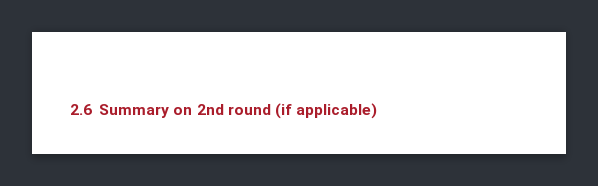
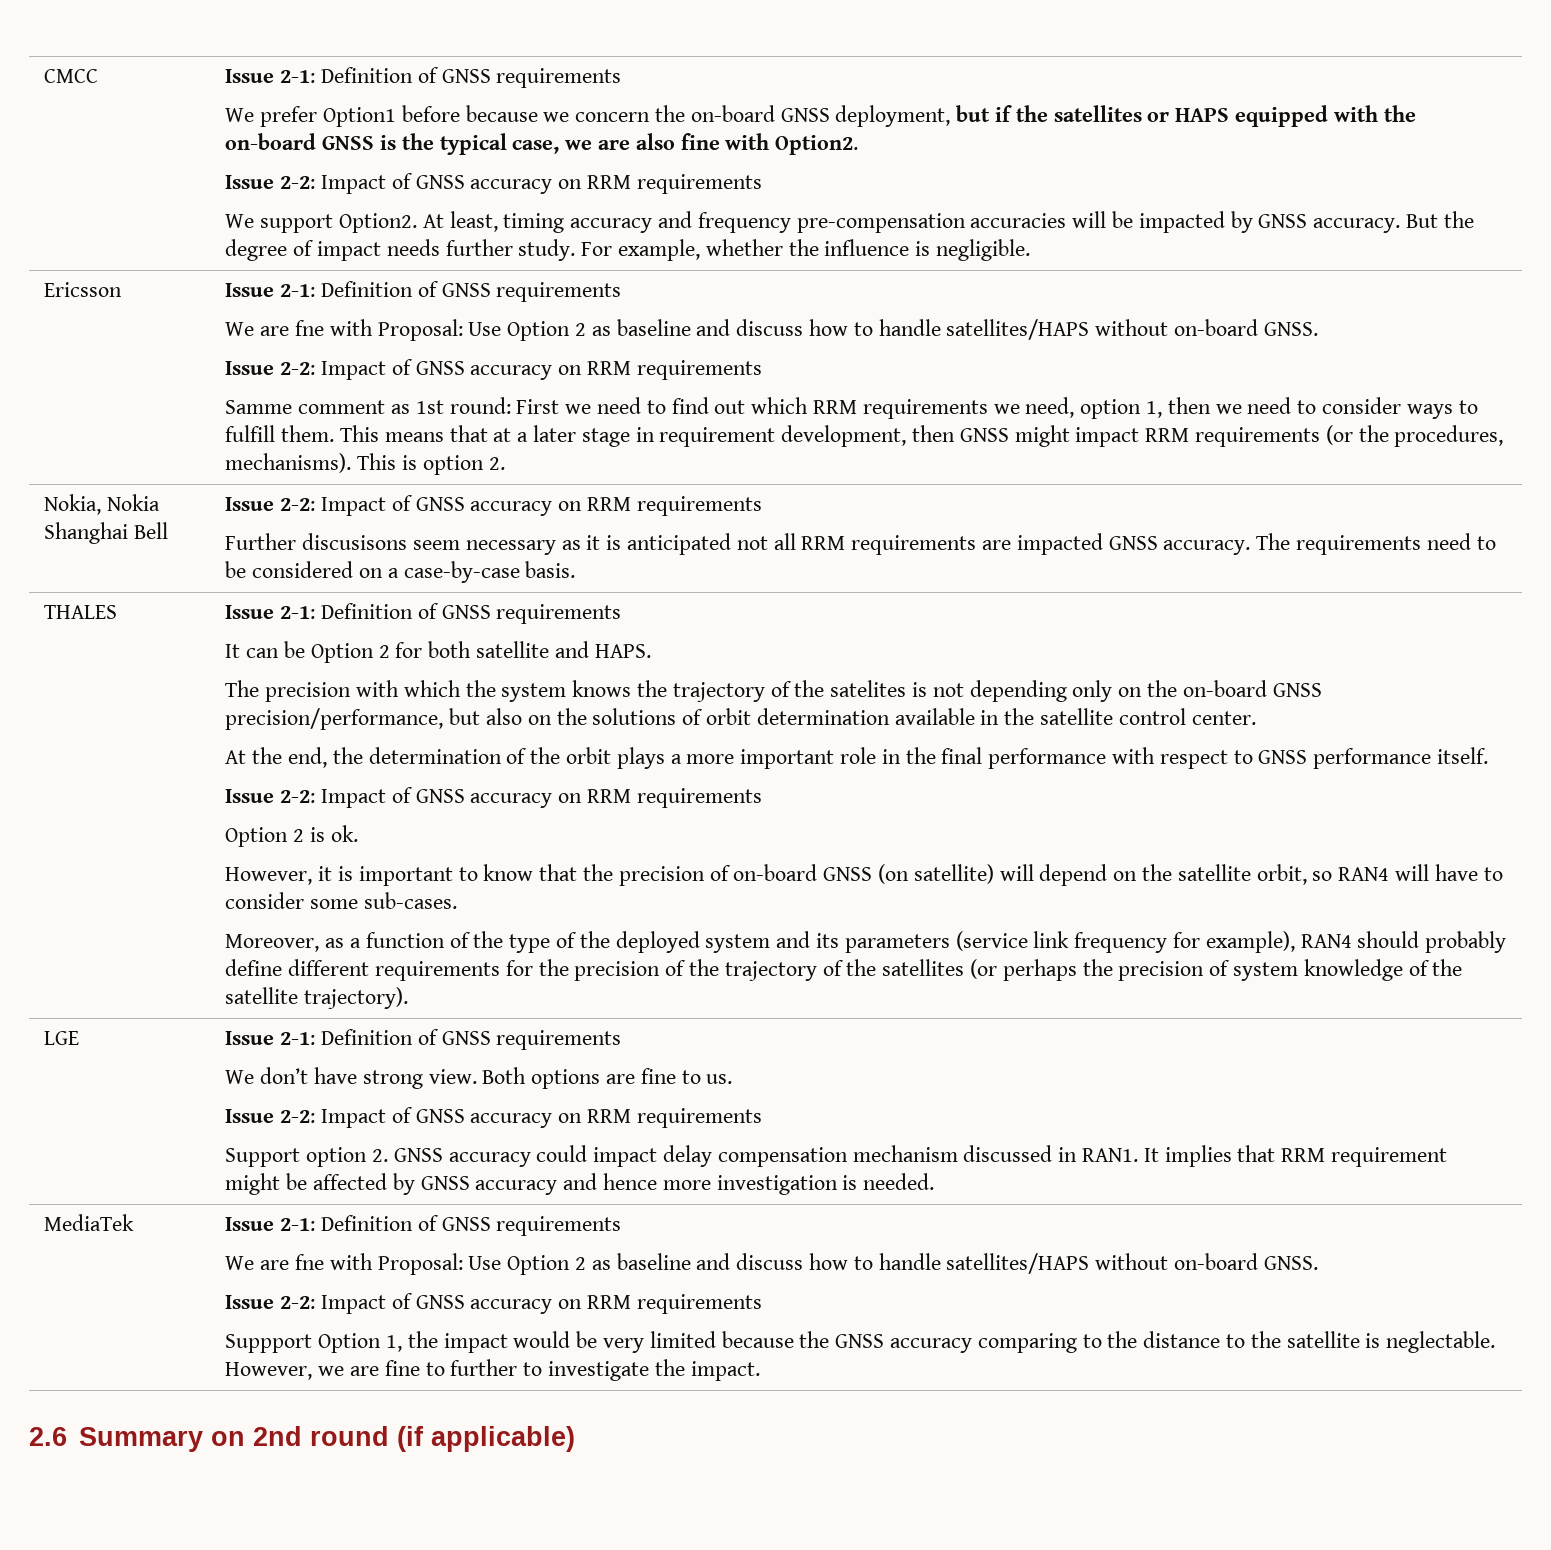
(70, 109) none -> [44,69,99,83] [225,67,622,88] [225,105,1416,127] [225,133,859,155] [225,173,762,194] [225,211,1474,233] [225,239,1031,261] [44,282,123,297] [225,281,622,302] [225,319,1318,341] [225,359,762,380] [225,397,1478,419] [225,425,1504,447] [225,453,505,475] [44,494,161,515] [44,522,169,544] [225,495,762,516] [225,533,1496,555] [225,561,576,583] [44,605,118,619] [225,603,622,624] [225,641,651,663] [225,680,1322,702] [225,708,1256,730] [225,747,1489,769] [225,787,762,808] [225,825,358,847] [225,864,1503,886] [225,892,457,909] [225,931,1507,953] [225,959,1463,981] [225,987,409,1009] [44,1031,80,1045] [225,1029,622,1050] [225,1067,733,1089] [225,1107,762,1128] [225,1145,1448,1167] [225,1173,935,1195] [44,1214,135,1231] [225,1215,622,1236] [225,1253,1318,1275] [225,1293,762,1314] [225,1331,1496,1353] [225,1359,760,1381] CMCC | Issue 2-1: Definition of GNSS requirements // We prefer Option1 before because we concern the on-board GNSS deployment, but if the satellites or HAPS equipped with the on-board GNSS is the typical case, we are also fine with Option2. // Issue 2-2: Impact of GNSS accuracy on RRM requirements // We support Option2. At least, timing accuracy and frequency pre-compensation accuracies will be impacted by GNSS accuracy. But the degree of impact needs further study. For example, whether the influence is negligible. // Ericsson | Issue 2-1: Definition of GNSS requirements // We are fne with Proposal: Use Option 2 as baseline and discuss how to handle satellites/HAPS without on-board GNSS. // Issue 2-2: Impact of GNSS accuracy on RRM requirements // Samme comment as 1st round: First we need to find out which RRM requirements we need, option 1, then we need to consider ways to fulfill them. This means that at a later stage in requirement development, then GNSS might impact RRM requirements (or the procedures, mechanisms). This is option 2. // Nokia, Nokia Shanghai Bell | Issue 2-2: Impact of GNSS accuracy on RRM requirements // Further discusisons seem necessary as it is anticipated not all RRM requirements are impacted GNSS accuracy. The requirements need to be considered on a case-by-case basis. // THALES | Issue 2-1: Definition of GNSS requirements // It can be Option 2 for both satellite and HAPS. // The precision with which the system knows the trajectory of the satelites is not depending only on the on-board GNSS precision/performance, but also on the solutions of orbit determination available in the satellite control center. // At the end, the determination of the orbit plays a more important role in the final performance with respect to GNSS performance itself. // Issue 2-2: Impact of GNSS accuracy on RRM requirements // Option 2 is ok. // However, it is important to know that the precision of on-board GNSS (on satellite) will depend on the satellite orbit, so RAN4 will have to consider some sub-cases. // Moreover, as a function of the type of the deployed system and its parameters (service link frequency for example), RAN4 should probably define different requirements for the precision of the trajectory of the satellites (or perhaps the precision of system knowledge of the satellite trajectory). // LGE | Issue 2-1: Definition of GNSS requirements // We don’t have strong view. Both options are fine to us. // Issue 2-2: Impact of GNSS accuracy on RRM requirements // Support option 2. GNSS accuracy could impact delay compensation mechanism discussed in RAN1. It implies that RRM requirement might be affected by GNSS accuracy and hence more investigation is needed. // MediaTek | Issue 2-1: Definition of GNSS requirements // We are fne with Proposal: Use Option 2 as baseline and discuss how to handle satellites/HAPS without on-board GNSS. // Issue 2-2: Impact of GNSS accuracy on RRM requirements // Suppport Option 1, the impact would be very limited because the GNSS accuracy comparing to the distance to the satellite is neglectable. However, we are fine to further to investigate the impact. //

